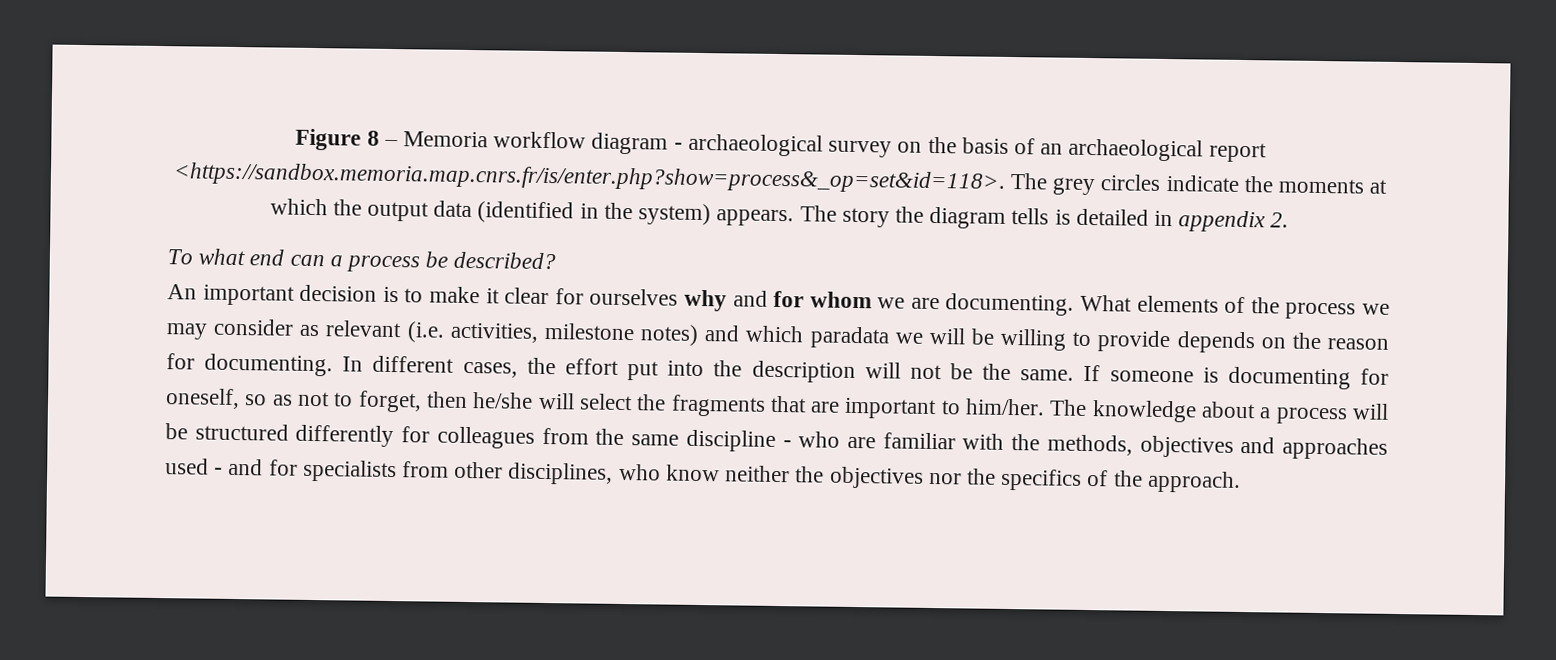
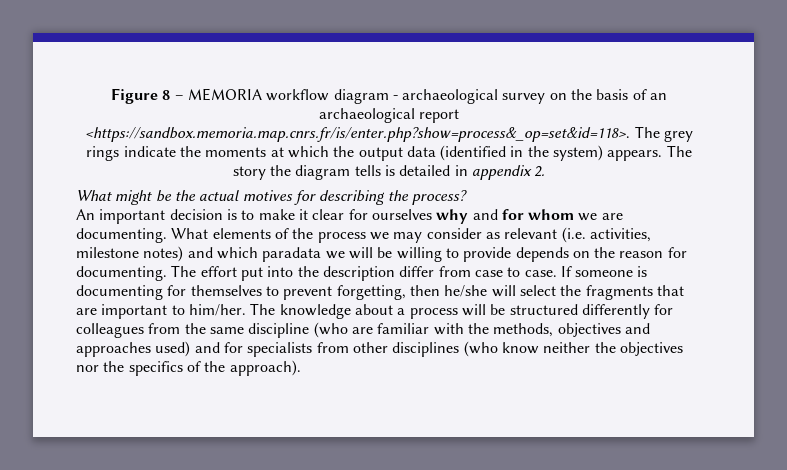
[403,131,489,148] Memoria -> [187,88,262,101] MEMORIA
[1100,174,1162,191] circles -> [86,146,120,161] rings
[167,248,557,273] To what end can a process be described? -> [76,190,467,205] What might be the actual motives for describing the process?
[342,355,556,378] In different cases, the -> [171,265,197,277] The
[864,362,1075,381] will not be the same. -> [399,266,557,277] differ from case to case.
[165,388,422,413] oneself, so as not to forget, -> [190,285,406,300] themselves to prevent forgetting,
[782,431,841,448] - who -> [313,322,348,338] (who
[165,458,224,475] used - -> [155,341,191,357] used)
[507,462,661,485] disciplines, who -> [392,341,498,357] disciplines (who
[1146,470,1241,493] approach. -> [229,360,301,376] approach).

